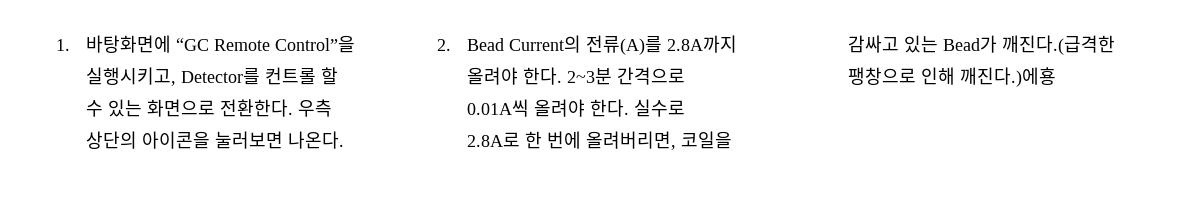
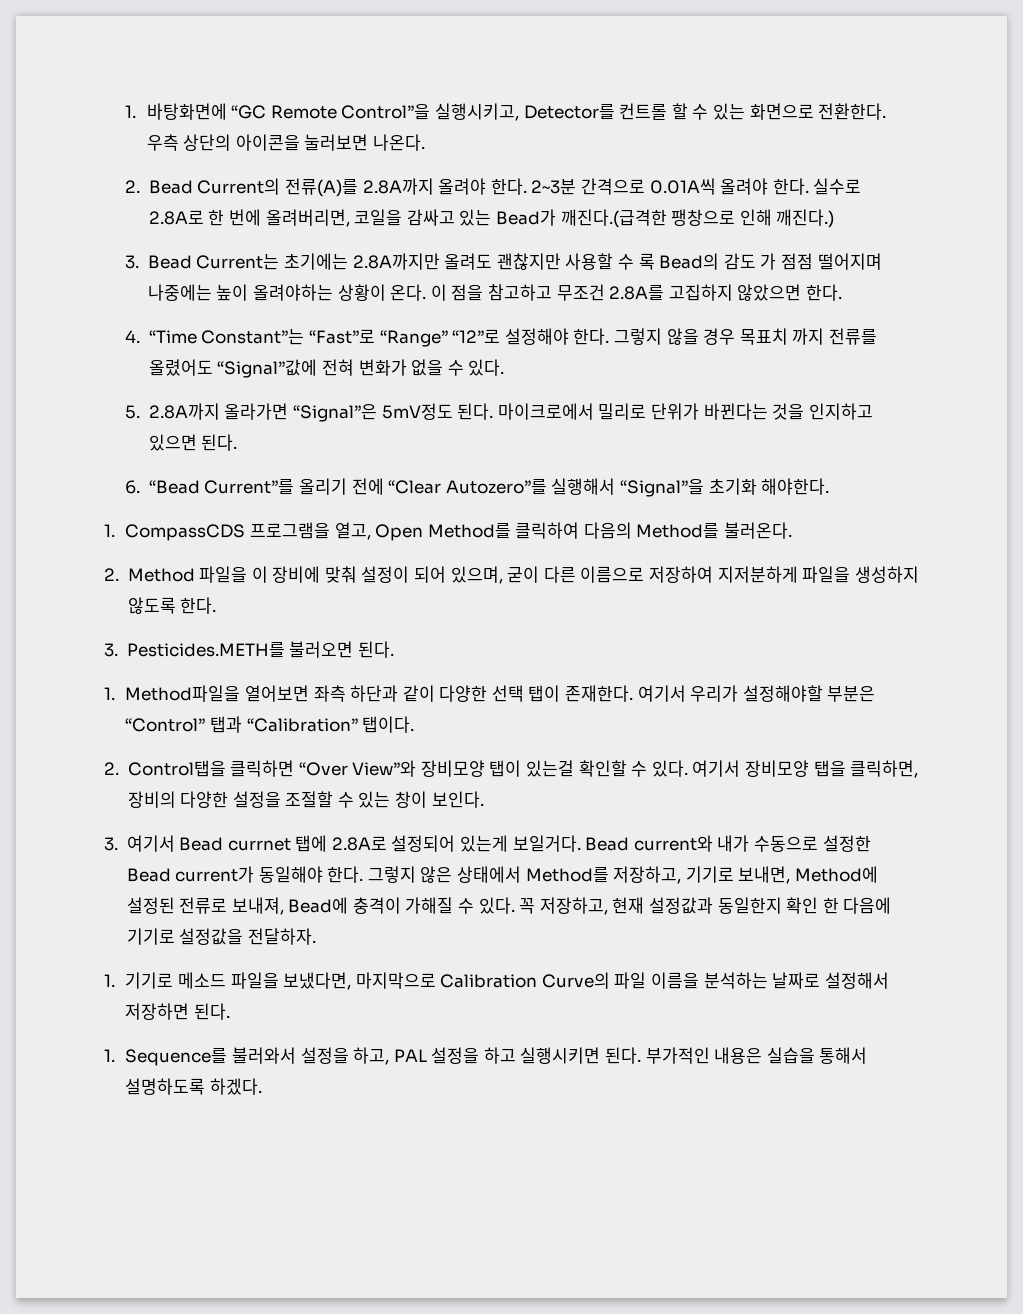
[959,67,1056,87] 깨진다.)에횽 -> [776,209,835,228] [125,253,882,270] [147,284,842,301] [125,328,877,347] [148,359,505,378] [125,403,873,422] [148,434,238,451] [125,478,830,497] [104,522,793,541] [104,566,919,584] [127,597,217,614] [104,641,394,658] [104,685,876,702] [125,716,415,733] [104,760,919,778] [127,791,484,808] [104,835,871,852] [126,866,878,884] [126,897,892,915] [126,928,316,945] [104,972,889,990] [125,1003,230,1020] [104,1047,868,1066] [125,1078,262,1095] 깨진다.) // 3. Bead Current는 초기에는 2.8A까지만 올려도 괜찮지만 사용할 수 록 Bead의 감도 가 점점 떨어지며 나중에는 높이 올려야하는 상황이 온다. 이 점을 참고하고 무조건 2.8A를 고집하지 않았으면 한다. // 4. “Time Constant”는 “Fast”로 “Range” “12”로 설정해야 한다. 그렇지 않을 경우 목표치 까지 전류를 올렸어도 “Signal”값에 전혀 변화가 없을 수 있다. // 5. 2.8A까지 올라가면 “Signal”은 5mV정도 된다. 마이크로에서 밀리로 단위가 바뀐다는 것을 인지하고 있으면 된다. // 6. “Bead Current”를 올리기 전에 “Clear Autozero”를 실행해서 “Signal”을 초기화 해야한다. // 1. CompassCDS 프로그램을 열고, Open Method를 클릭하여 다음의 Method를 불러온다. // 2. Method 파일을 이 장비에 맞춰 설정이 되어 있으며, 굳이 다른 이름으로 저장하여 지저분하게 파일을 생성하지 않도록 한다. // 3. Pesticides.METH를 불러오면 된다. // 1. Method파일을 열어보면 좌측 하단과 같이 다양한 선택 탭이 존재한다. 여기서 우리가 설정해야할 부분은 “Control” 탭과 “Calibration” 탭이다. // 2. Control탭을 클릭하면 “Over View”와 장비모양 탭이 있는걸 확인할 수 있다. 여기서 장비모양 탭을 클릭하면, 장비의 다양한 설정을 조절할 수 있는 창이 보인다. // 3. 여기서 Bead currnet 탭에 2.8A로 설정되어 있는게 보일거다. Bead current와 내가 수동으로 설정한 Bead current가 동일해야 한다. 그렇지 않은 상태에서 Method를 저장하고, 기기로 보내면, Method에 설정된 전류로 보내져, Bead에 충격이 가해질 수 있다. 꼭 저장하고, 현재 설정값과 동일한지 확인 한 다음에 기기로 설정값을 전달하자. // 1. 기기로 메소드 파일을 보냈다면, 마지막으로 Calibration Curve의 파일 이름을 분석하는 날짜로 설정해서 저장하면 된다. // 1. Sequence를 불러와서 설정을 하고, PAL 설정을 하고 실행시키면 된다. 부가적인 내용은 실습을 통해서 설명하도록 하겠다.

